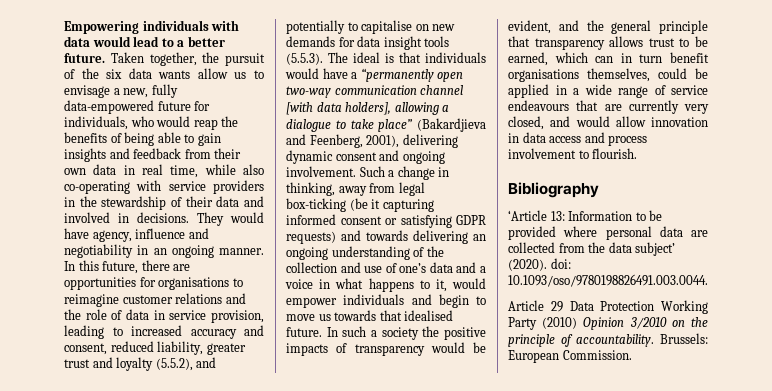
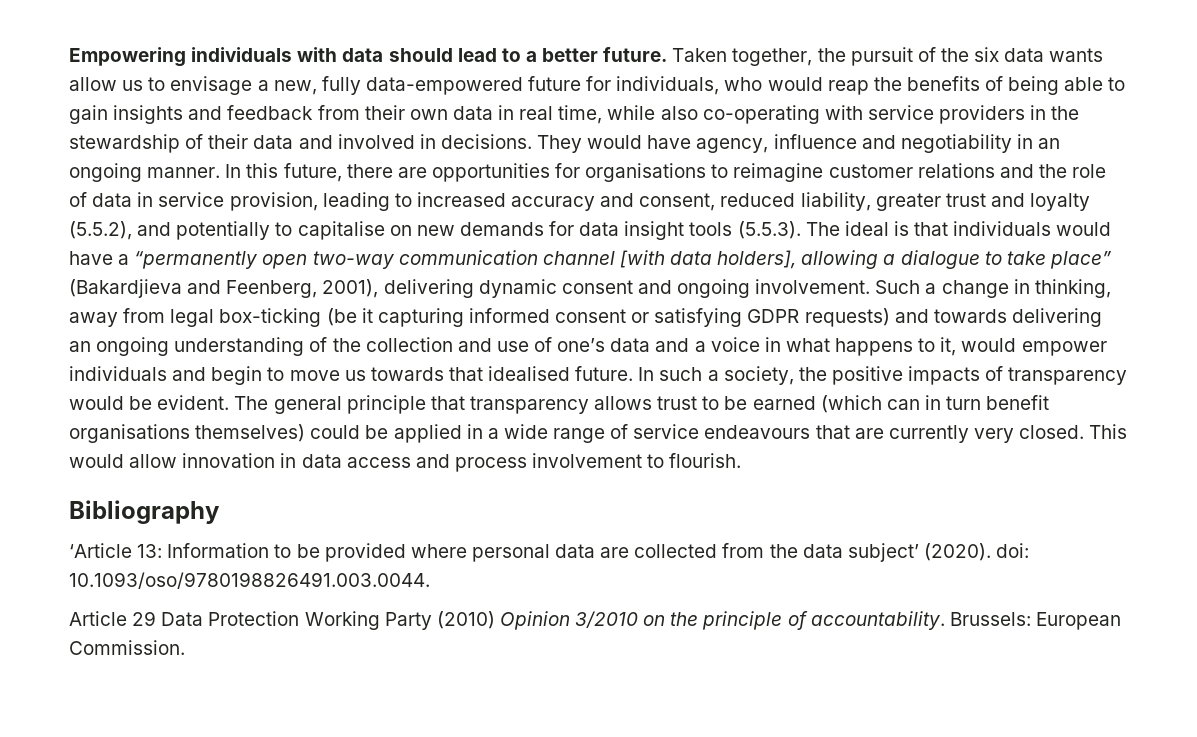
[92,36,131,47] would -> [388,48,453,62] should
[381,327,419,340] society -> [723,366,794,385] society,
[508,20,604,34] evident, and the -> [157,395,269,410] evident. The
[508,52,588,66] earned, which -> [752,395,882,413] earned (which
[587,68,650,82] themselves, -> [195,424,306,442] themselves)
[508,116,571,130] closed, and -> [1019,424,1128,439] closed. This

